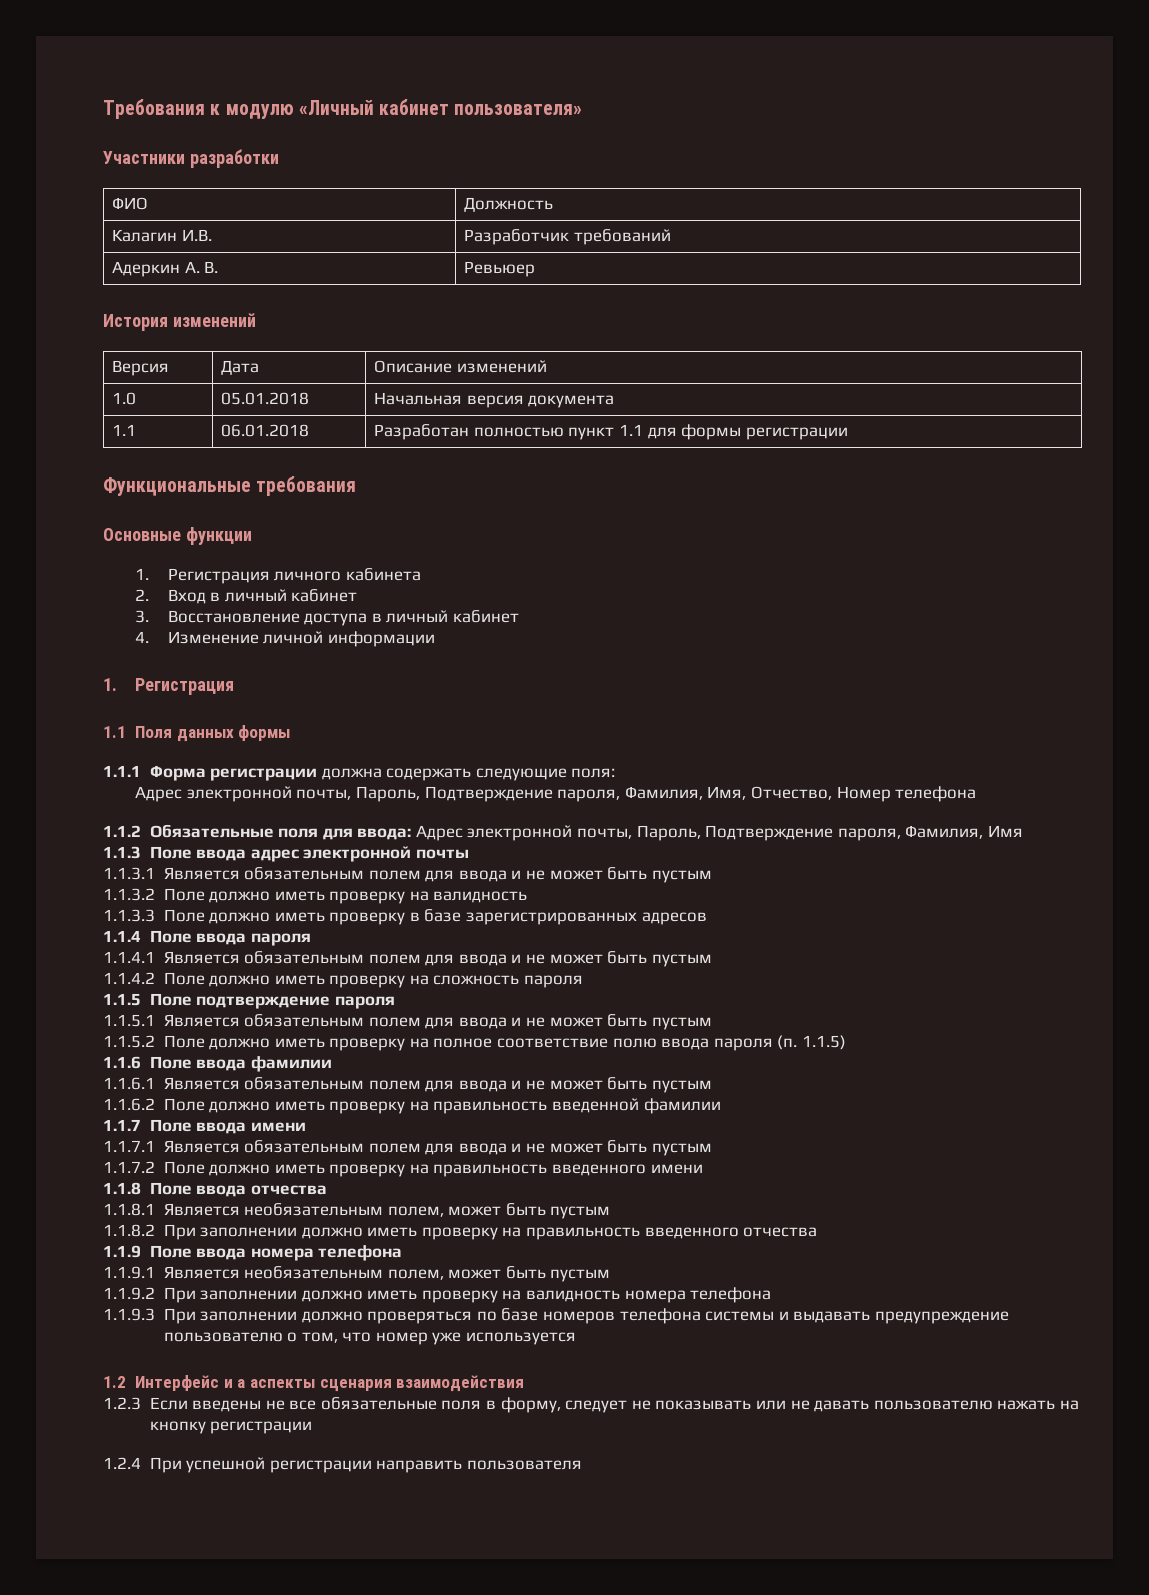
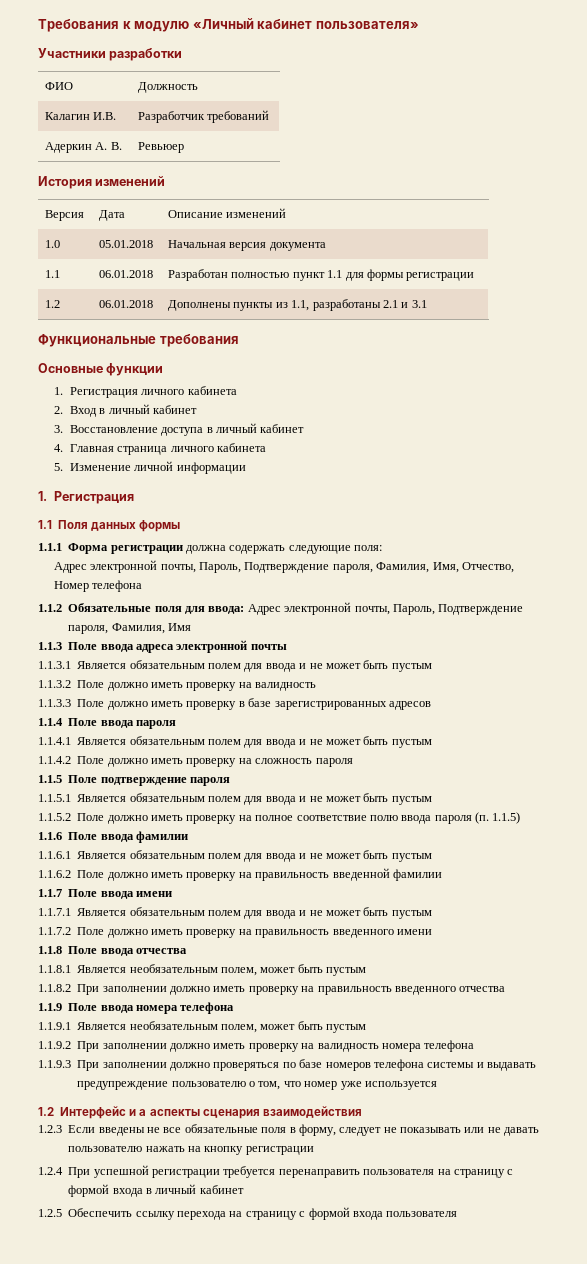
(848, 433) none -> [45,300,61,308] [99,300,154,308] [168,299,427,311] // 1.2 | 06.01.2018 | Дополнены пункты из 1.1, разработаны 2.1 и 3.1
(150, 637) none -> [69,443,266,455] [53,463,63,471] Главная страница личного кабинета // 5.
[250,849,299,862] адрес -> [136,644,174,653] адреса
[376,1460,463,1473] направить -> [223,1166,514,1178] [68,1184,244,1197] [38,1207,383,1220] требуется перенаправить пользователя на страницу с формой входа в личный кабинет // 1.2.5 Обеспечить ссылку перехода на страницу с формой входа

